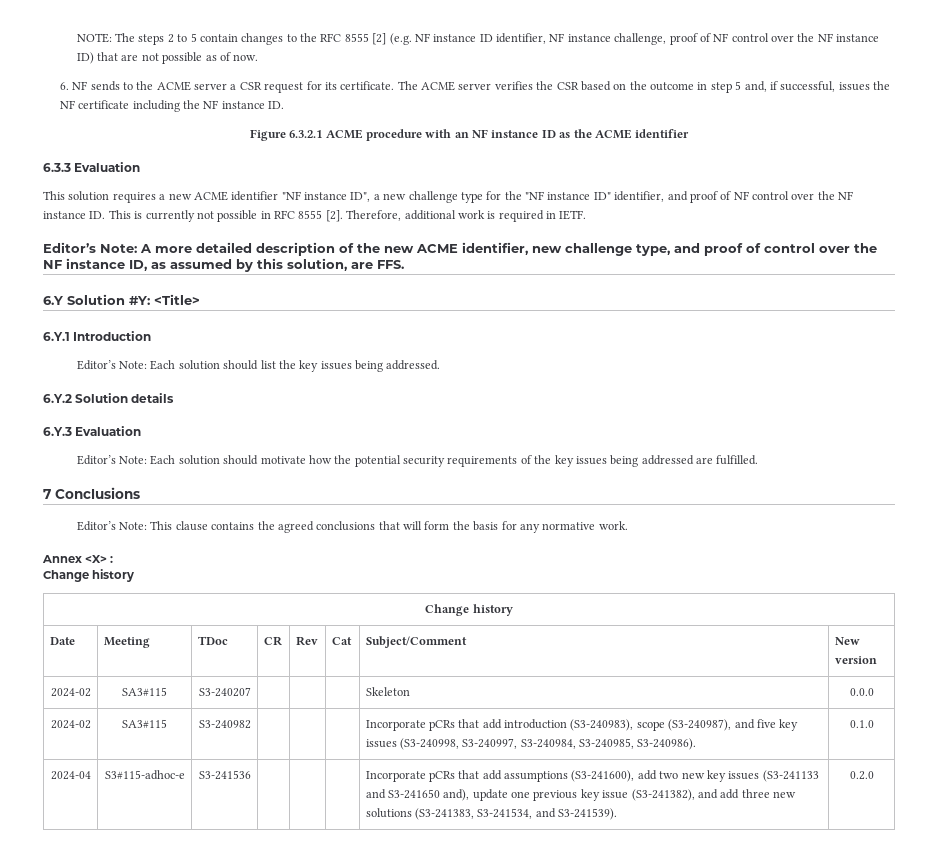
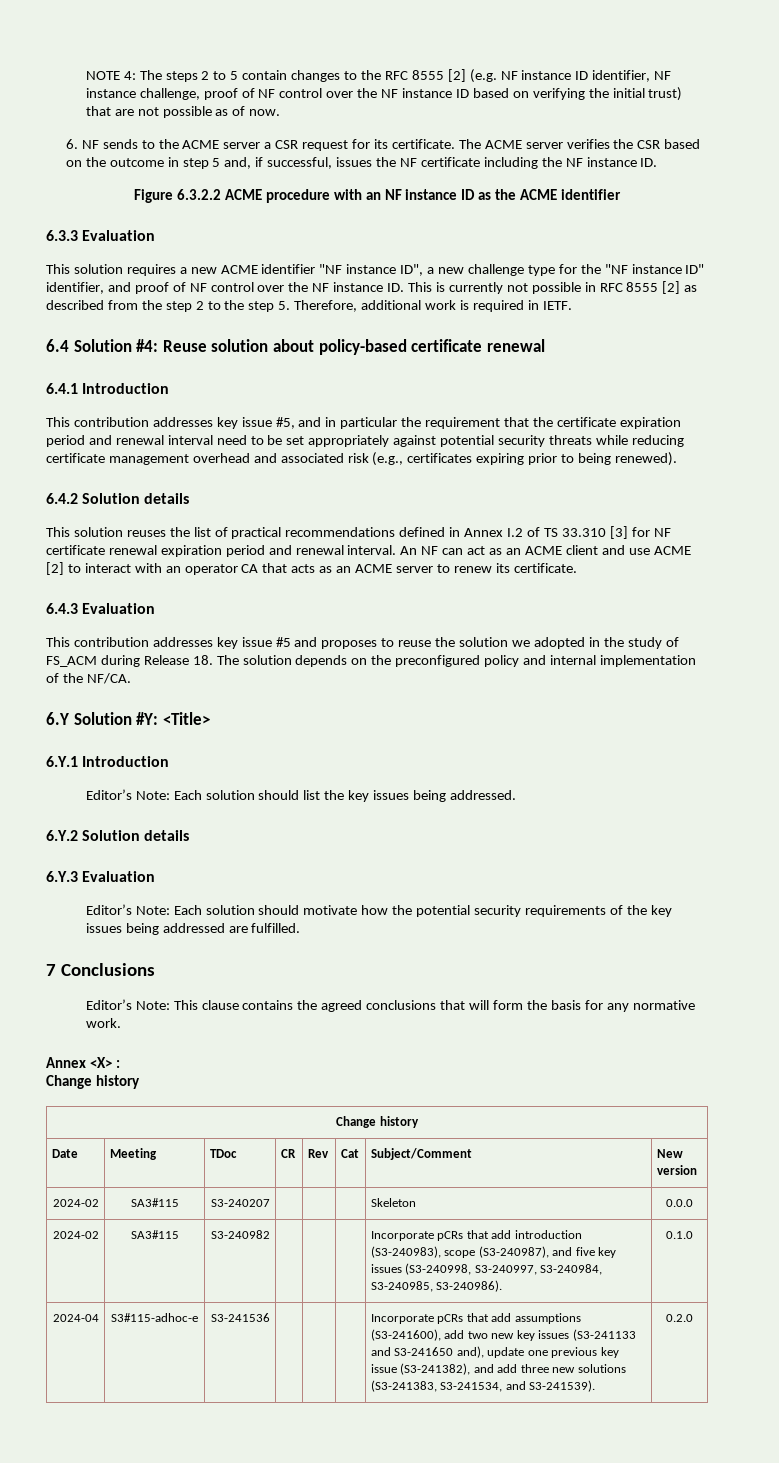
[76,33,112,43] NOTE: -> [85,71,136,80] NOTE 4:
[76,52,94,64] ID) -> [455,87,683,101] ID based on verifying the initial trust)
[289,130,323,138] 6.3.2.1 -> [176,189,221,200] 6.3.2.2
[325,210,343,222] [2]. -> [662,281,698,294] [46,300,291,312] [2] as described from the step 2 to the step 5.
[43,242,877,256] [43,258,404,272] Editor’s Note: A more detailed description of the new ACME identifier, new challenge type, and proof of control over the NF instance ID, as assumed by this solution, are FFS. -> [46,339,545,355] [46,383,170,394] [46,417,681,429] [46,435,684,447] [46,452,677,466] [46,493,190,504] [46,526,671,539] [46,545,691,557] [46,562,577,575] [46,603,156,614] [46,637,679,649] [46,655,696,667] [46,673,131,684] 6.4 Solution #4: Reuse solution about policy-based certificate renewal // 6.4.1 Introduction // This contribution addresses key issue #5, and in particular the requirement that the certificate expiration period and renewal interval need to be set appropriately against potential security threats while reducing certificate management overhead and associated risk (e.g., certificates expiring prior to being renewed). // 6.4.2 Solution details // This solution reuses the list of practical recommendations defined in Annex I.2 of TS 33.310 [3] for NF certificate renewal expiration period and renewal interval. An NF can act as an ACME client and use ACME [2] to interact with an operator CA that acts as an ACME server to renew its certificate. // 6.4.3 Evaluation // This contribution addresses key issue #5 and proposes to reuse the solution we adopted in the study of FS_ACM during Release 18. The solution depends on the preconfigured policy and internal implementation of the NF/CA.

